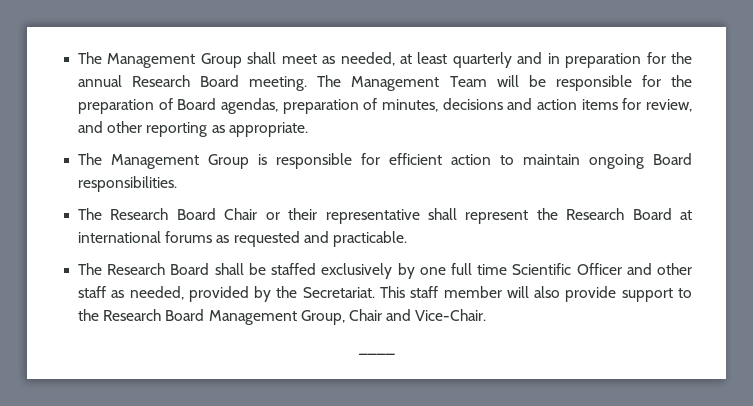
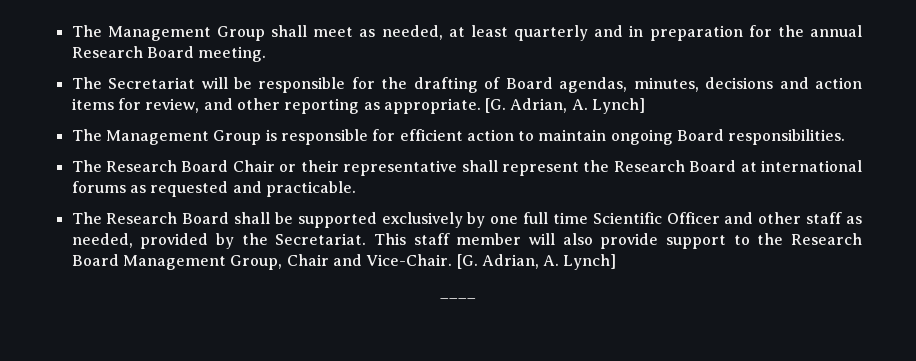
[317,75,487,91] The Management Team -> [71,77,196,89] // The Secretariat
[78,99,155,114] preparation -> [413,77,478,93] drafting
[282,98,378,114] preparation of -> (628, 85) none
(308, 129) none -> [485,98,646,114] [G. Adrian, A. Lynch]
[271,263,317,275] staffed -> [297,212,377,228] supported
(487, 315) none -> [456,254,617,270] [G. Adrian, A. Lynch]

